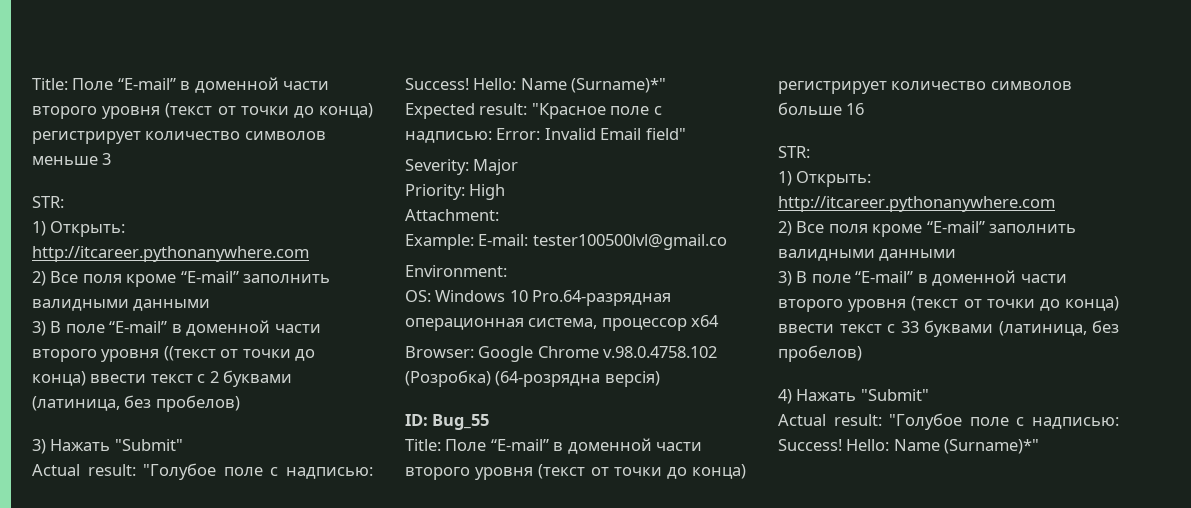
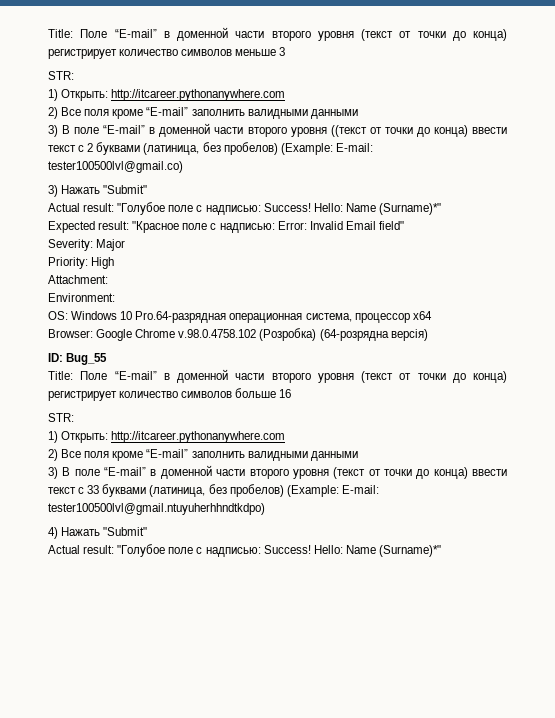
(240, 403) none -> [280,143,373,155] [48,161,183,173] (Example: E-mail: tester100500lvl@gmail.co)
[405,234,727,250] // Example: E-mail: tester100500lvl@gmail.co -> (108, 279) none
(862, 353) none -> [286,485,379,497] [48,503,265,515] (Example: E-mail: tester100500lvl@gmail.ntuyuherhhndtkdpo)

